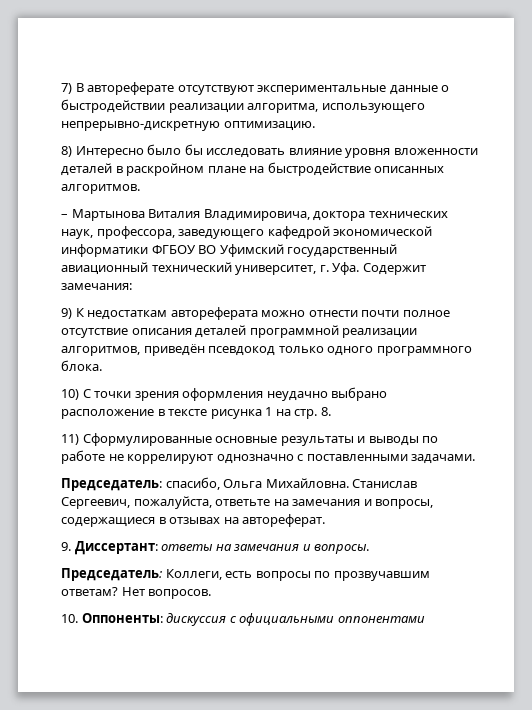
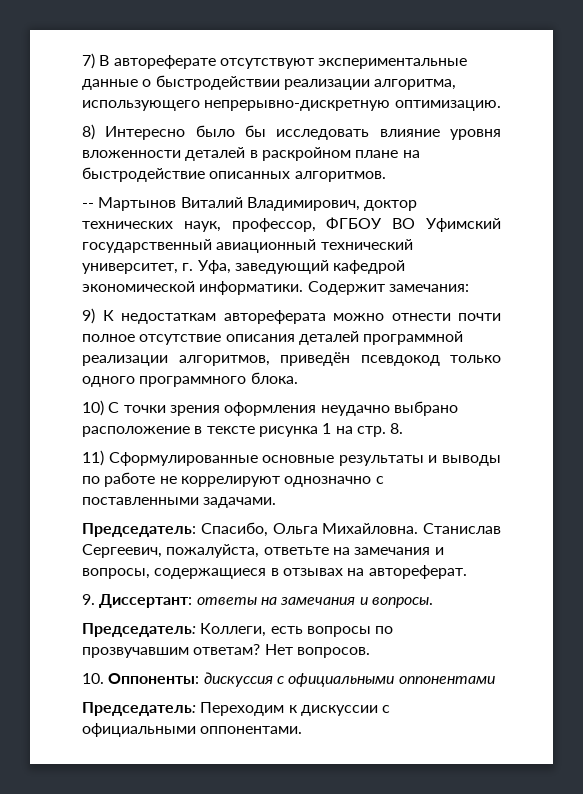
[61,209,448,221] [61,226,433,239] [61,244,148,257] – Мартынова Виталия Владимировича, доктора технических наук, профессора, заведующего кафедрой экономической информатики -> [82,197,418,211] [82,218,316,232] -- Мартынов Виталий Владимирович, доктор технических наук, профессор,
[332,262,360,275] Уфа. -> [197,260,406,274] [82,281,304,295] Уфа, заведующий кафедрой экономической информатики.
[165,477,220,490] спасибо, -> [200,522,268,537] Спасибо,
(425, 619) none -> [82,702,391,716] [82,723,303,737] // Председатель: Переходим к дискуссии с официальными оппонентами.

